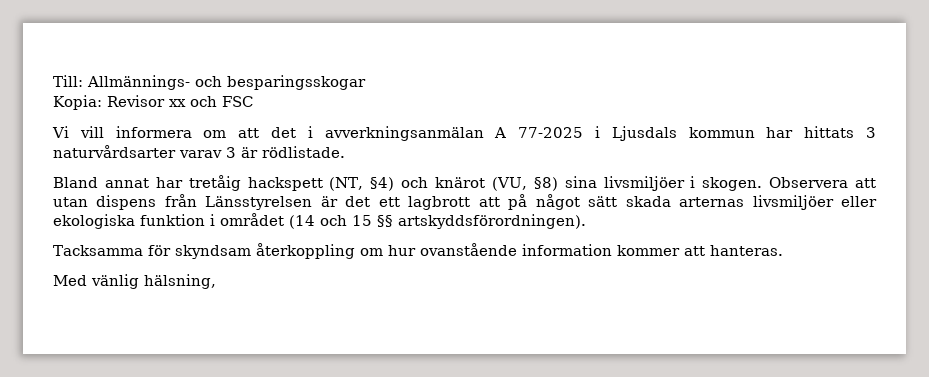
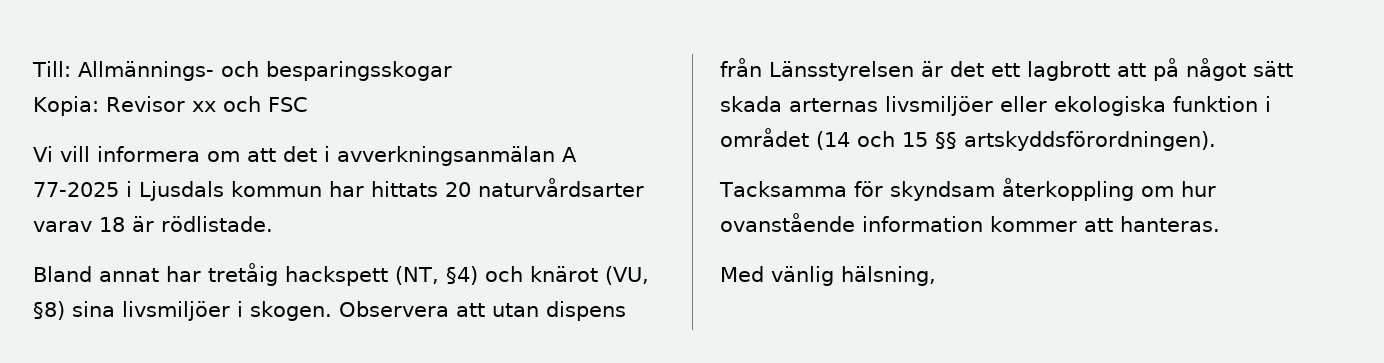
[865,127,876,138] 3 -> [444,182,471,197] 20
[226,147,236,158] 3 -> [99,217,125,232] 18

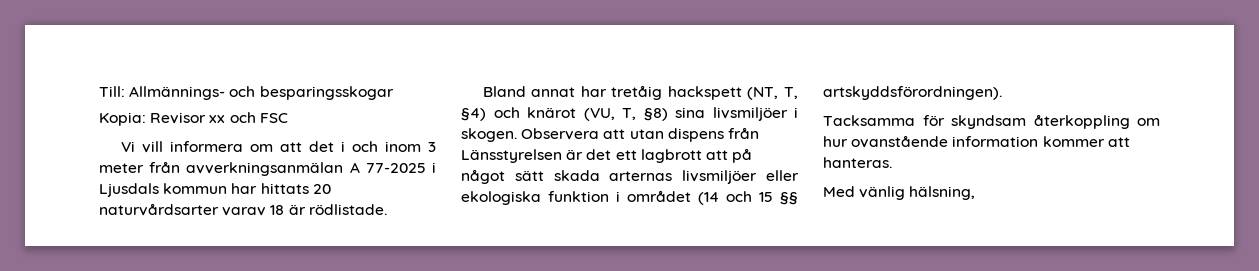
(330, 154) none -> [351,141,436,152] [99,161,181,173] och inom 3 meter från
(439, 275) none -> [784,87,798,99] T,
(649, 275) none -> [622,108,636,120] T,

